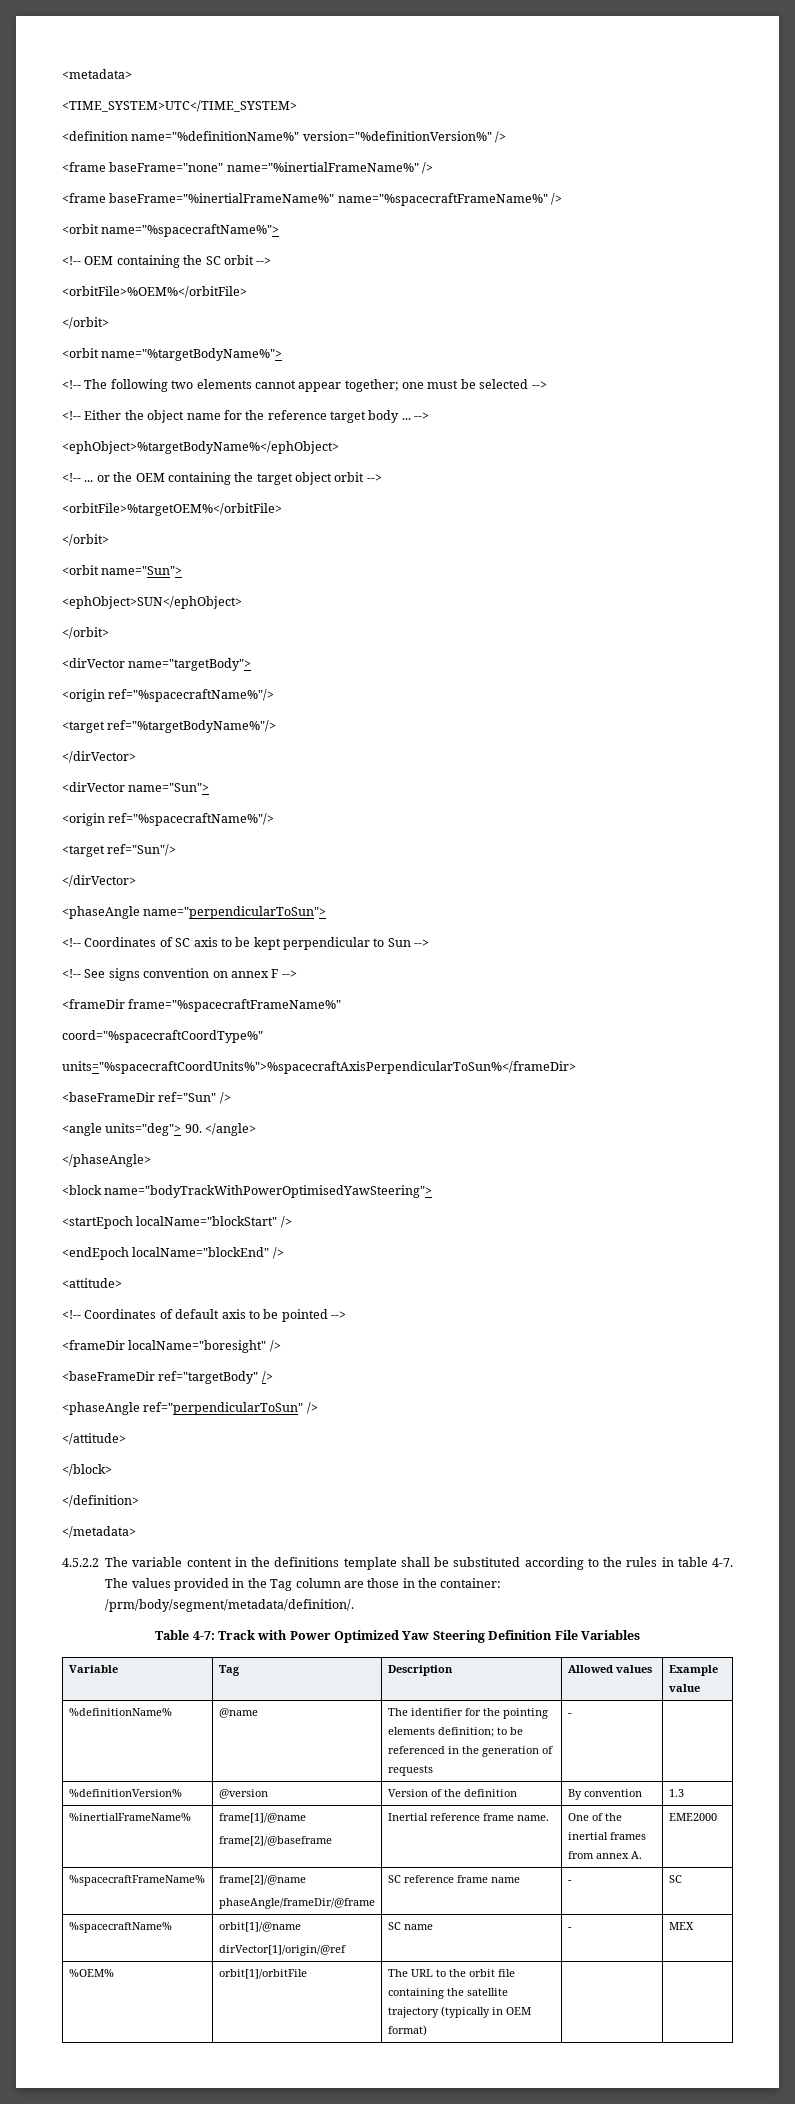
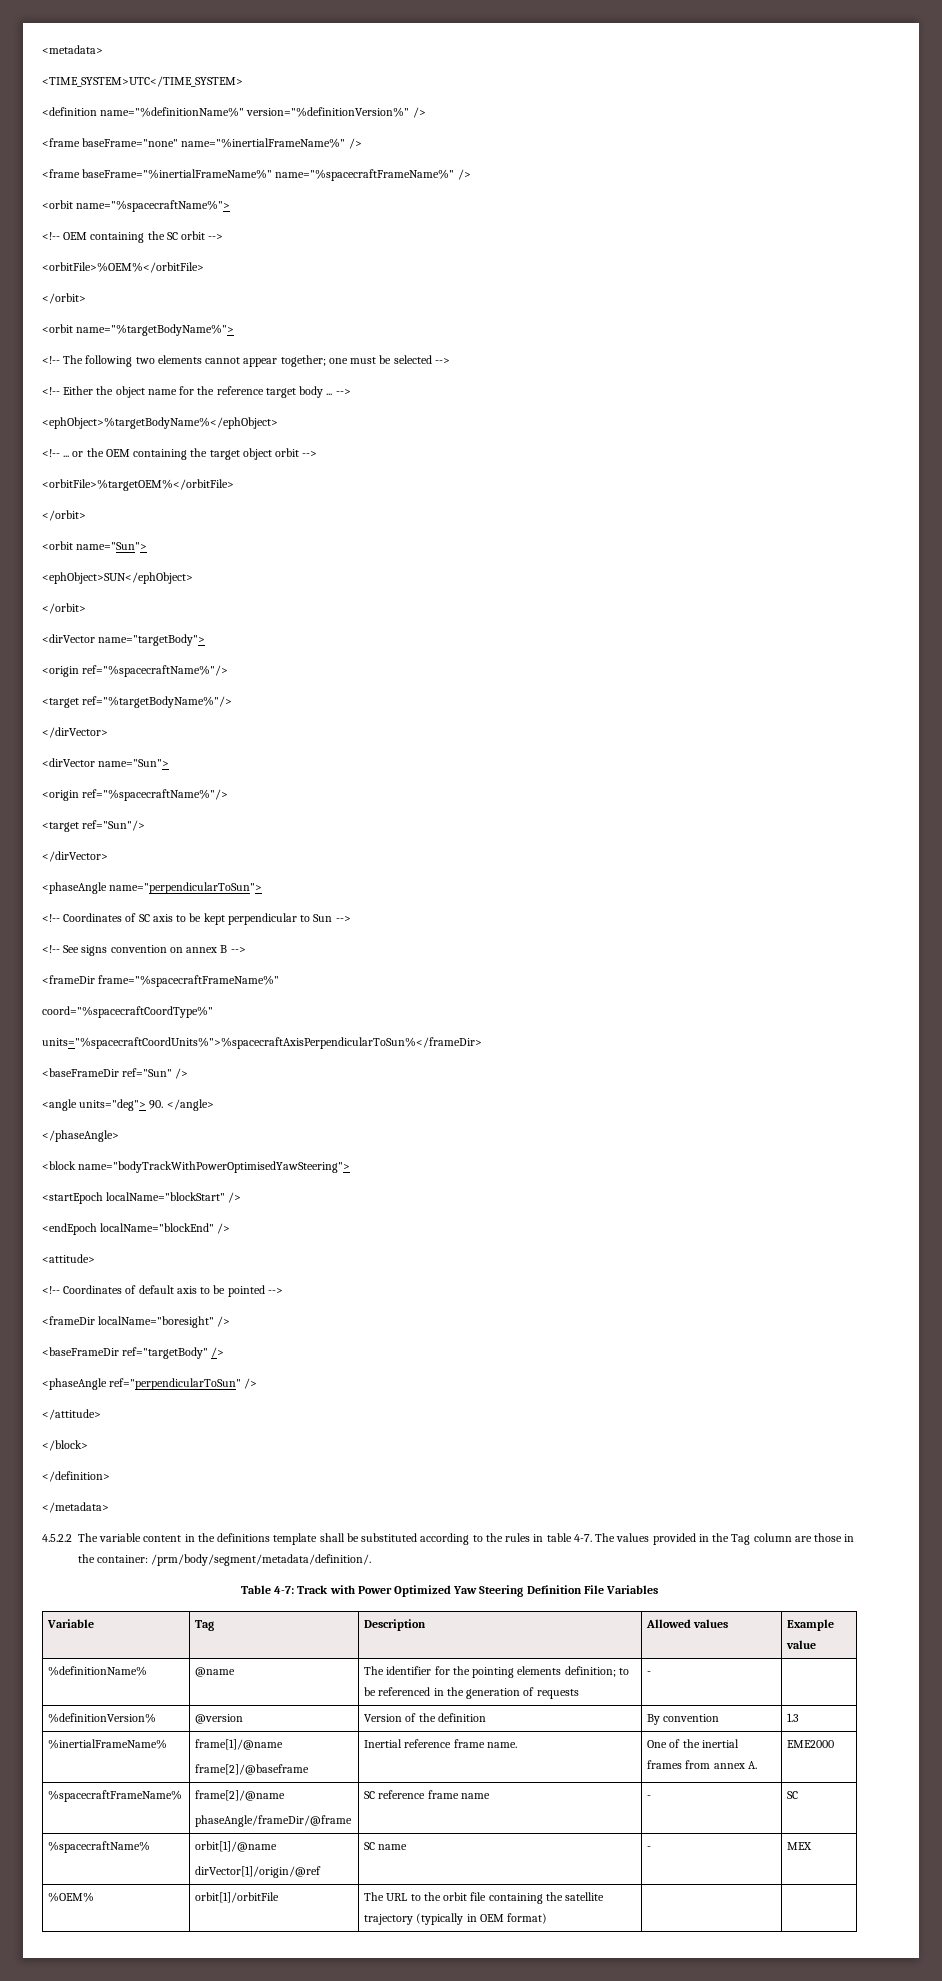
[271,969,279,978] F -> [220,945,228,953] B

